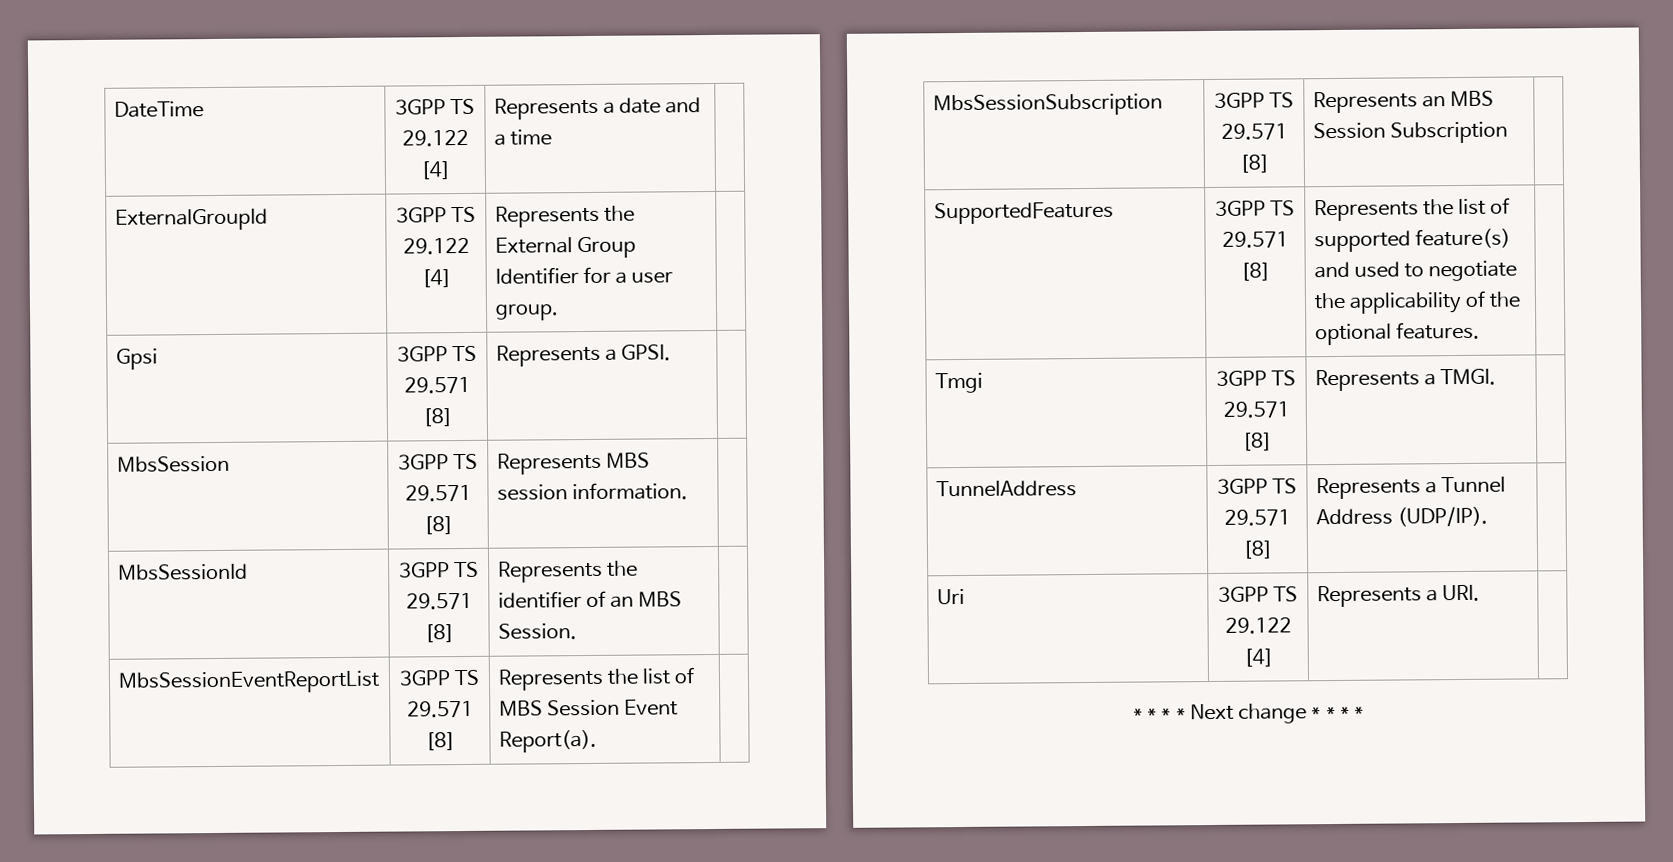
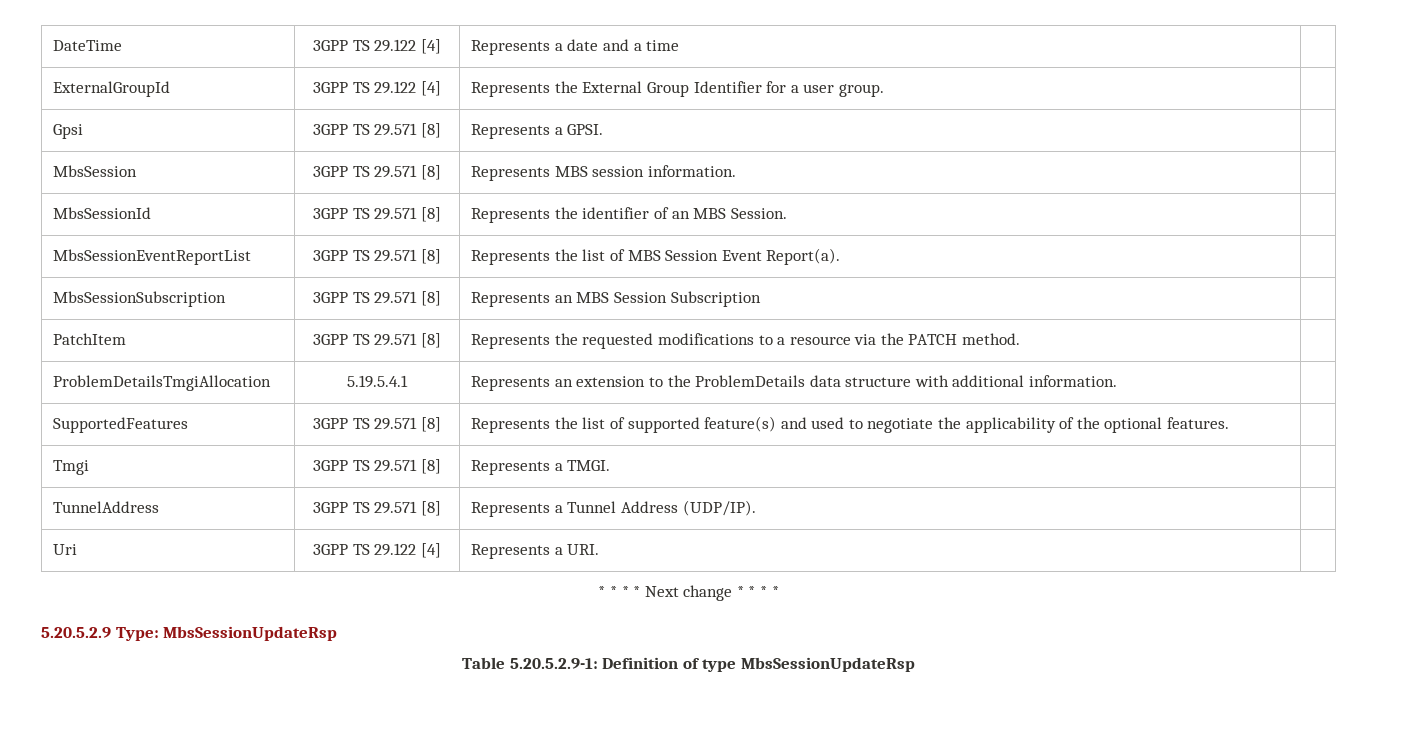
(1508, 132) none -> [53,333,127,345] [313,333,441,348] [471,333,1021,349] [53,375,272,391] [347,375,408,388] [471,375,1118,391] // PatchItem | 3GPP TS 29.571 [8] | Represents the requested modifications to a resource via the PATCH method. | // ProblemDetailsTmgiAllocation | 5.19.5.4.1 | Represents an extension to the ProblemDetails data structure with additional information. |
(1365, 712) none -> [41,626,338,641] [462,657,915,672] // 5.20.5.2.9 Type: MbsSessionUpdateRsp // Table 5.20.5.2.9-1: Definition of type MbsSessionUpdateRsp

